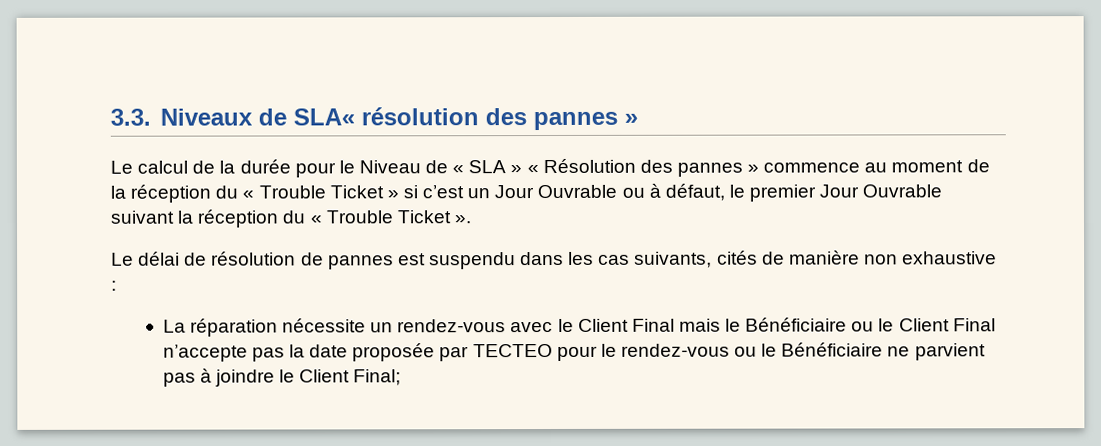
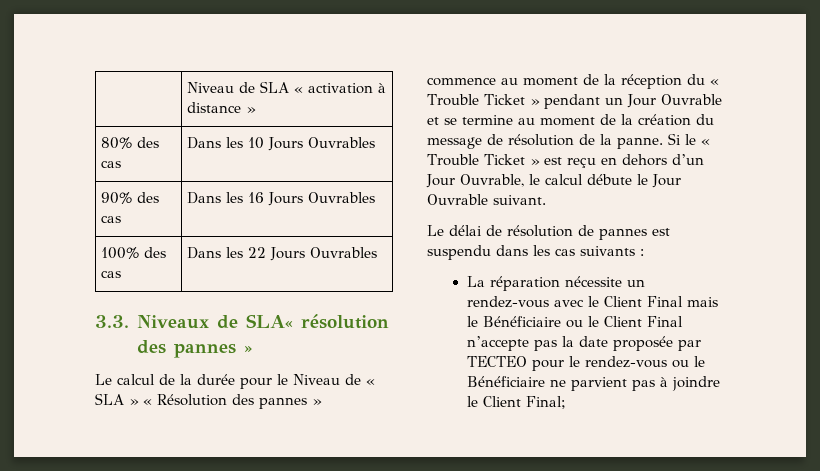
(110, 117) none -> [187,81,387,94] [187,102,257,113] [101,137,160,149] [101,160,122,168] [187,137,376,151] [101,192,160,204] [101,215,122,223] [187,192,376,206] [101,247,167,259] [101,270,122,278] [187,247,378,261] | Niveau de SLA « activation à distance » // 80% des cas | Dans les 10 Jours Ouvrables // 90% des cas | Dans les 16 Jours Ouvrables // 100% des cas | Dans les 22 Jours Ouvrables //
[402,185,465,199] si c’est -> [543,94,600,109] pendant
[621,183,943,202] [110,209,472,228] ou à défaut, le premier Jour Ouvrable suivant la réception du « Trouble Ticket ». -> [427,114,714,126] [427,133,710,149] [427,154,704,168] [426,174,681,188] [427,194,546,205] et se termine au moment de la création du message de résolution de la panne. Si le « Trouble Ticket » est reçu en dehors d’un Jour Ouvrable, le calcul débute le Jour Ouvrable suivant.
[634,250,998,268] suivants, cités de manière non exhaustive -> [580,246,635,256] suivants

